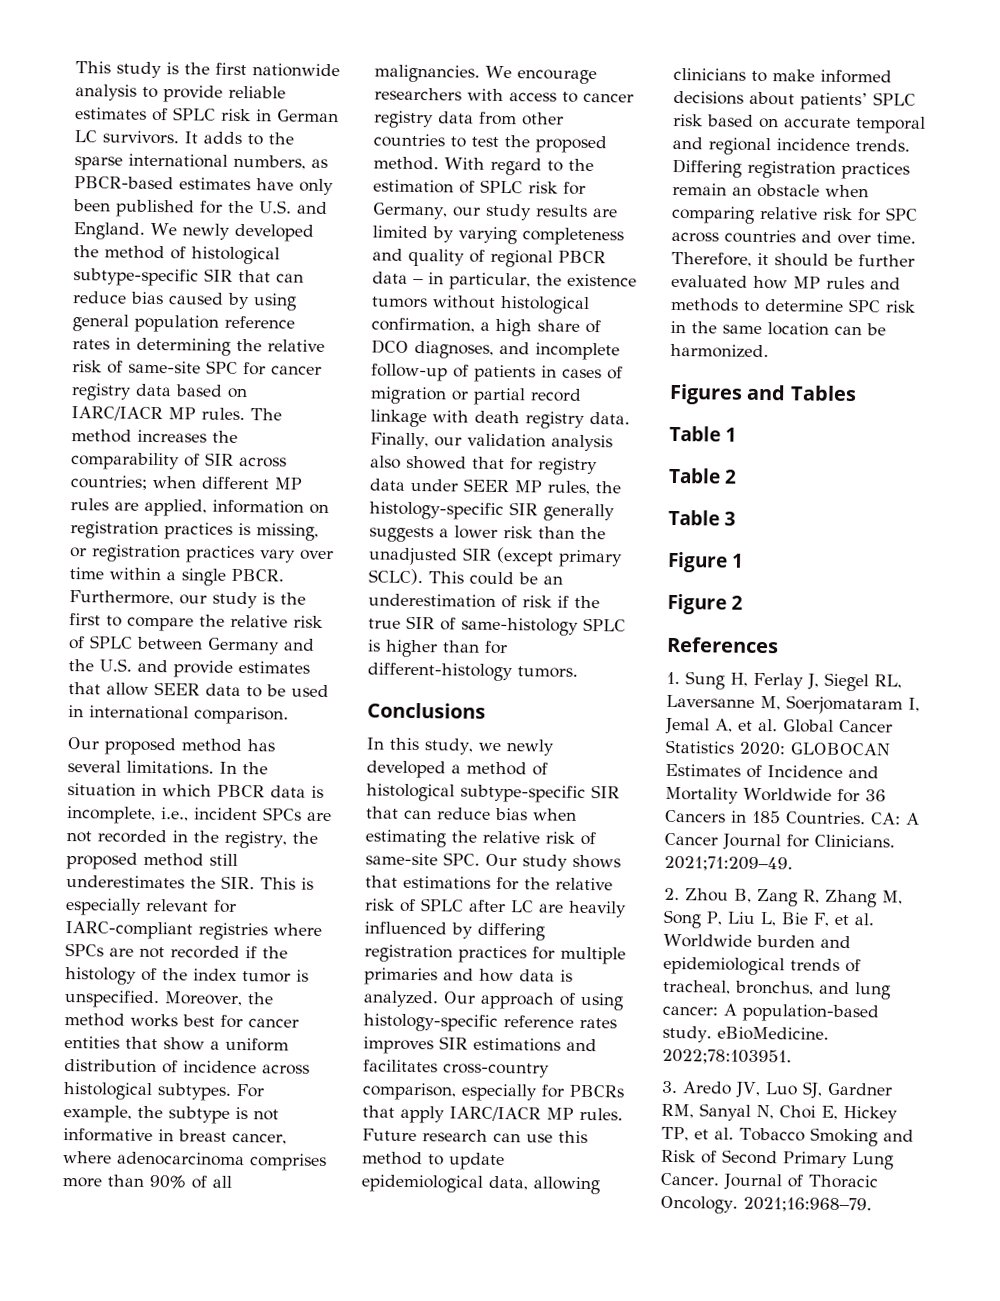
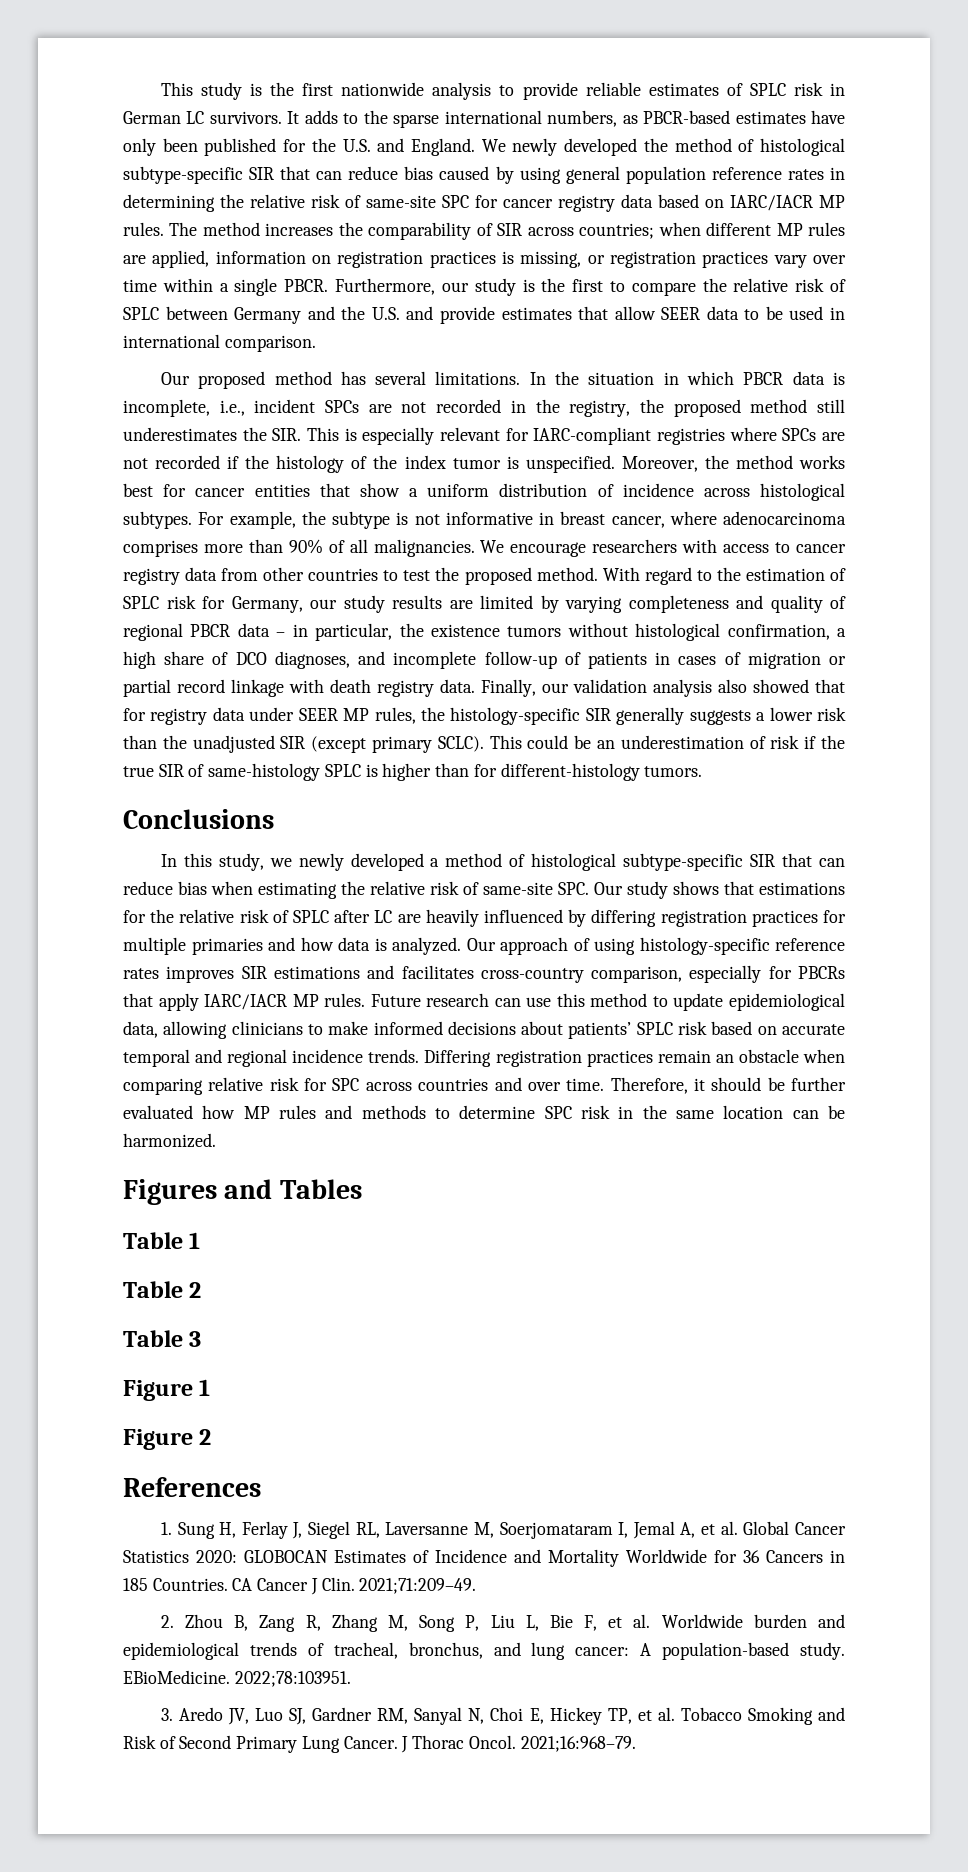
[871,812,920,825] [664,832,895,851] CA: A Cancer Journal for Clinicians. -> [232,1577,355,1595] CA Cancer J Clin.
[716,1026,829,1041] eBioMedicine. -> [123,1670,230,1684] EBioMedicine.
[722,1173,878,1191] [660,1195,738,1214] Journal of Thoracic Oncology. -> [401,1735,516,1753] J Thorac Oncol.

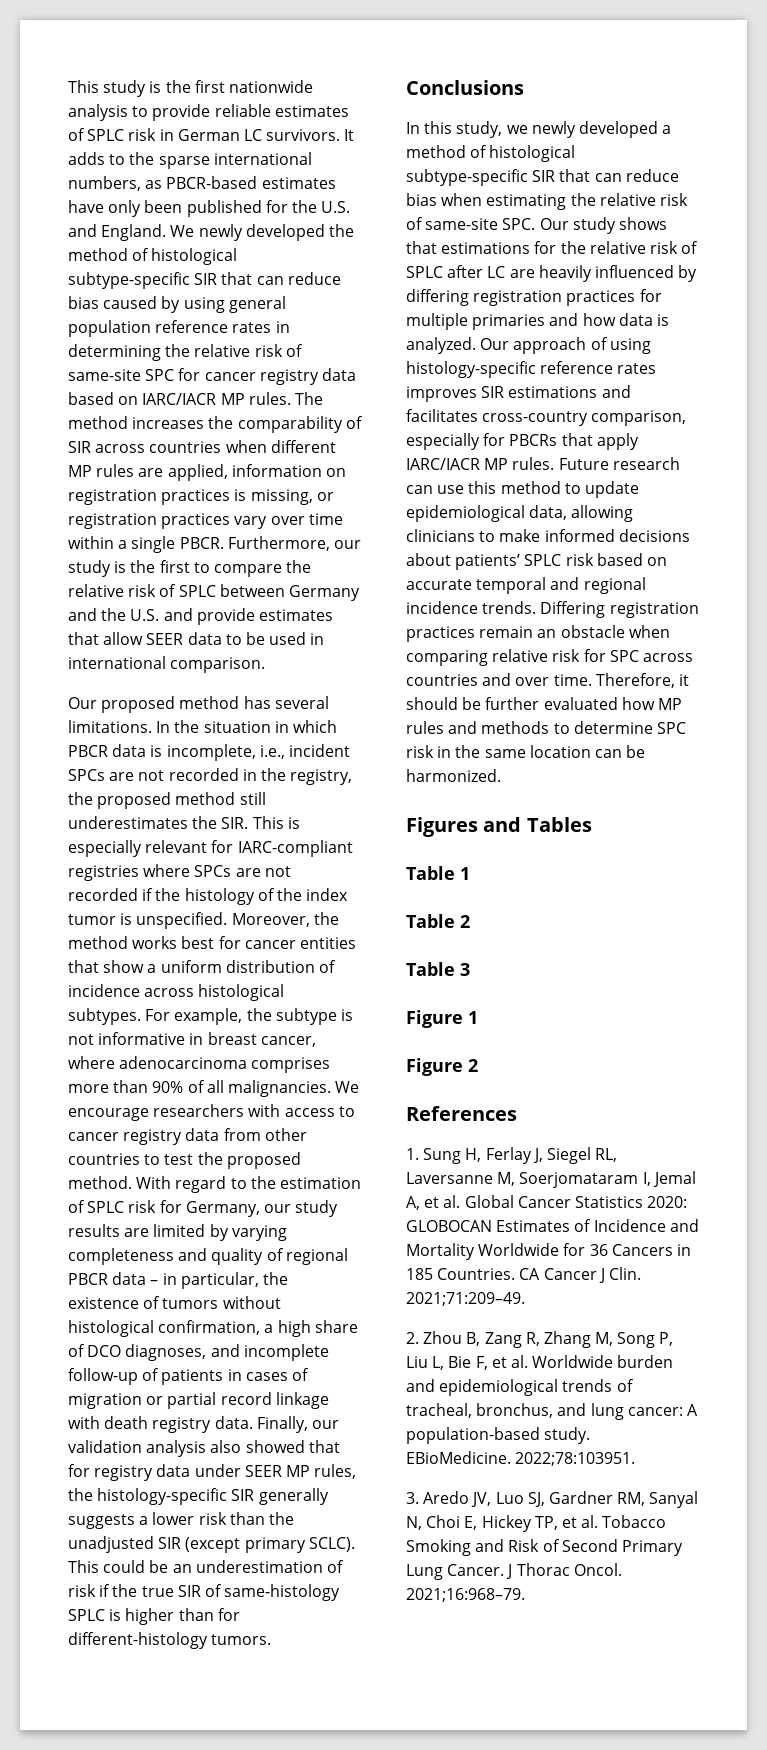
[579,223,655,239] countries; -> [149,441,222,453] countries
(500, 630) none -> [143,1296,161,1309] of

